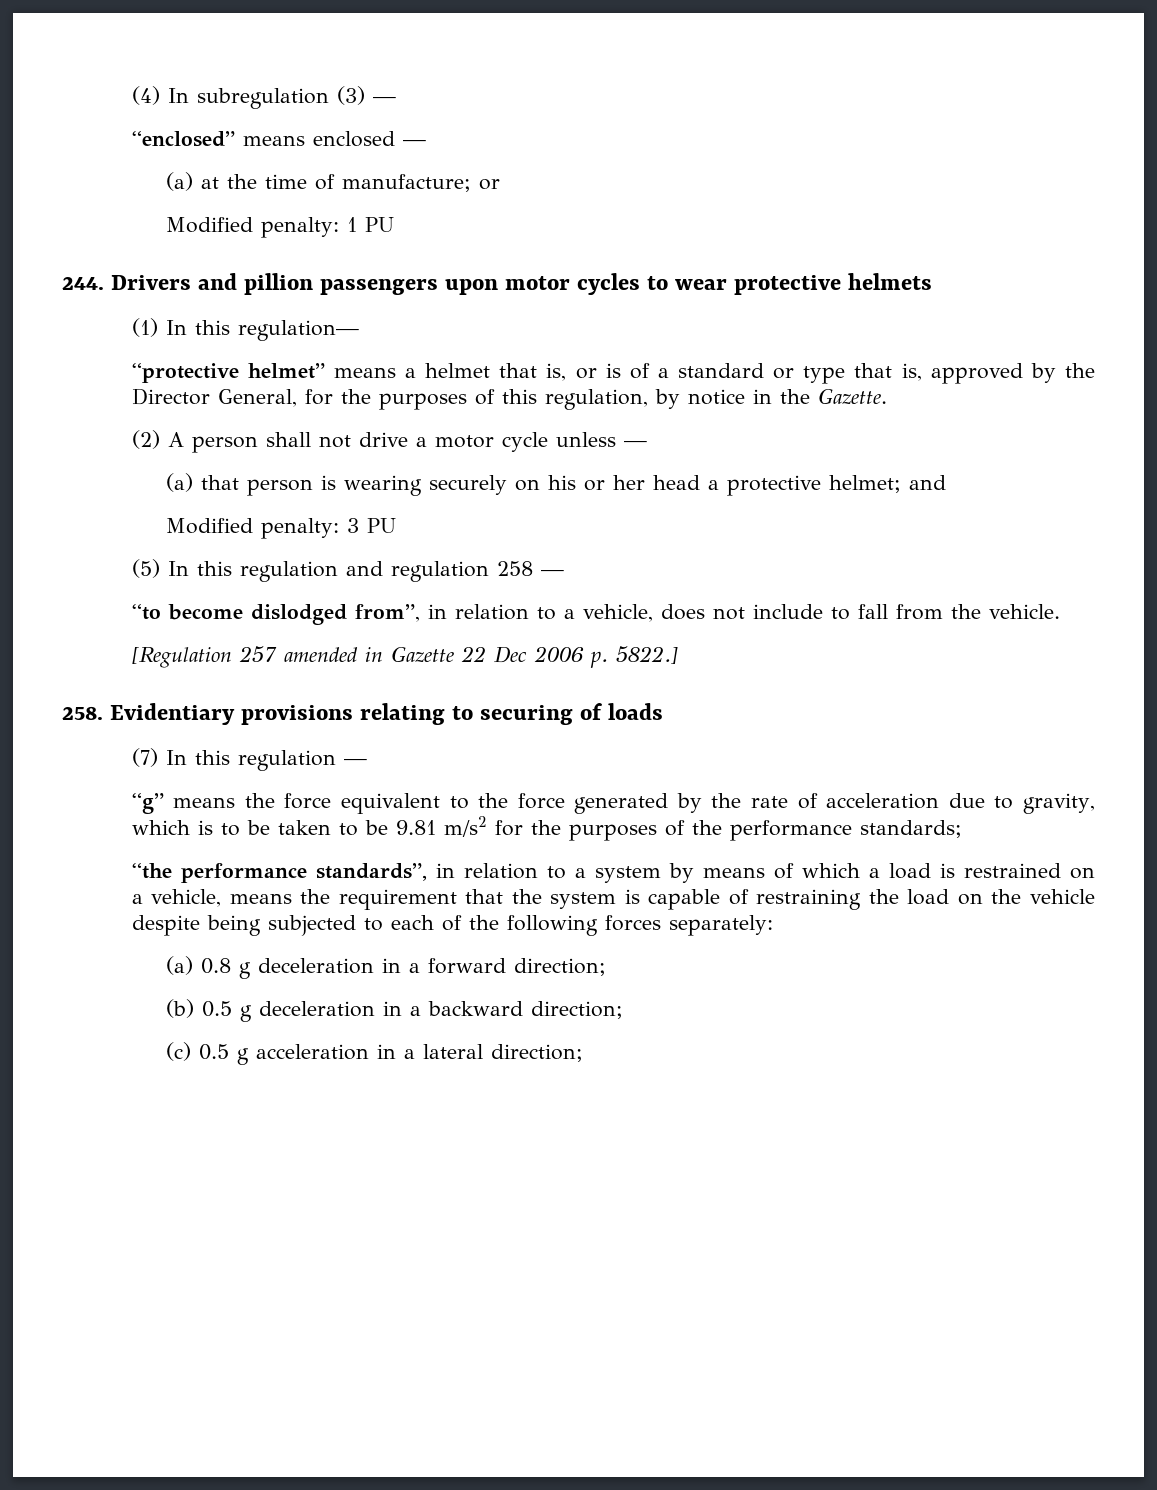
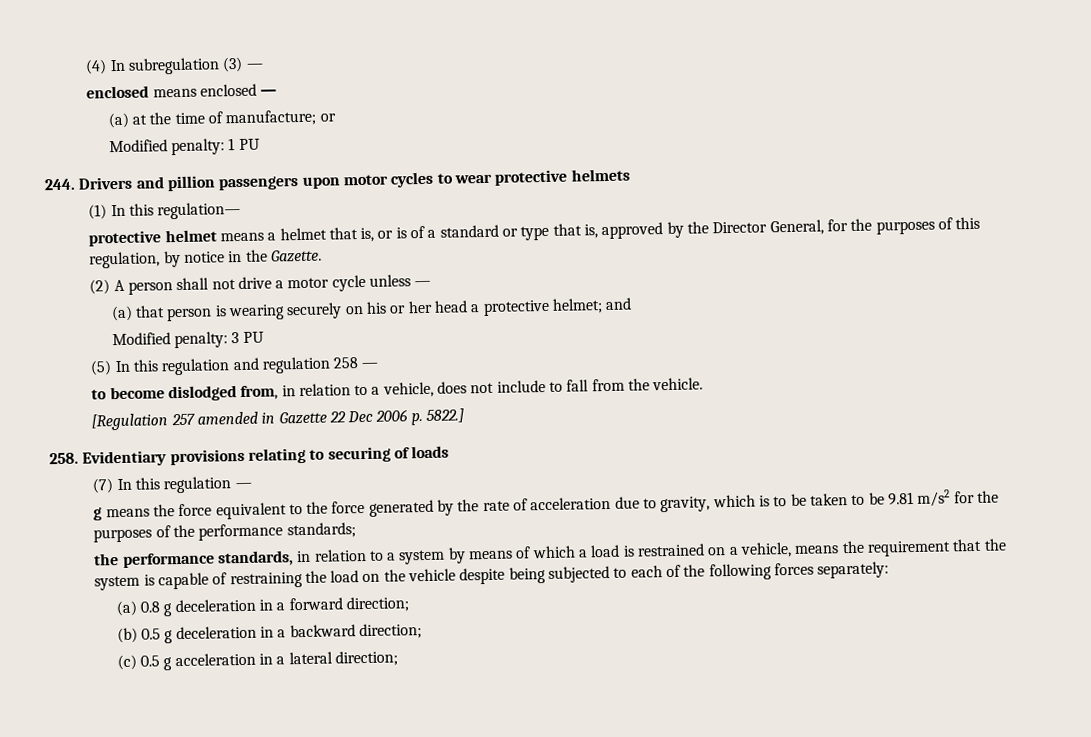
[131,131,235,147] “enclosed” -> [86,85,150,99] enclosed
[131,363,325,383] “protective helmet” -> [88,229,217,247] protective helmet
[131,604,161,620] “to -> [91,389,108,400] to
[354,604,420,622] from”, -> [240,385,279,401] from,
[131,793,164,814] “g” -> [93,507,103,521] g
[131,863,427,883] “the performance standards”, -> [93,550,294,568] the performance standards,

